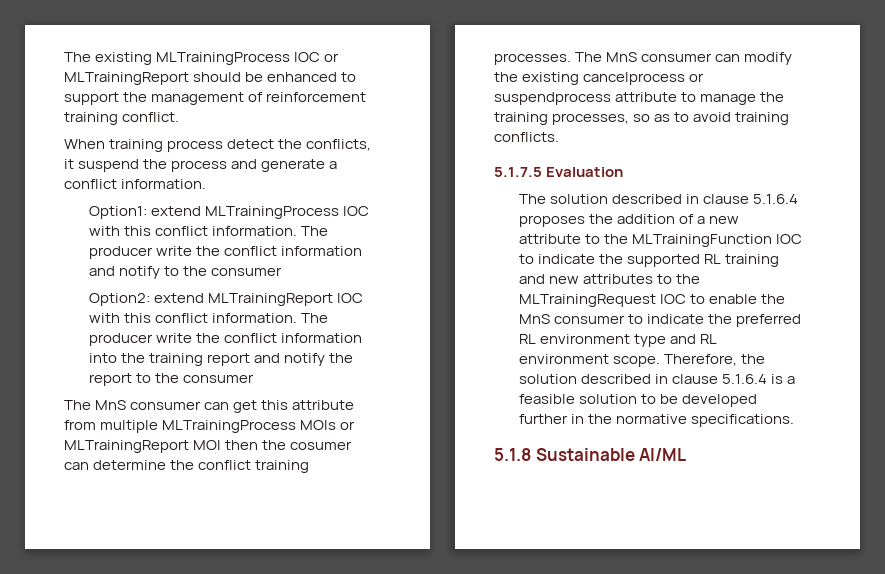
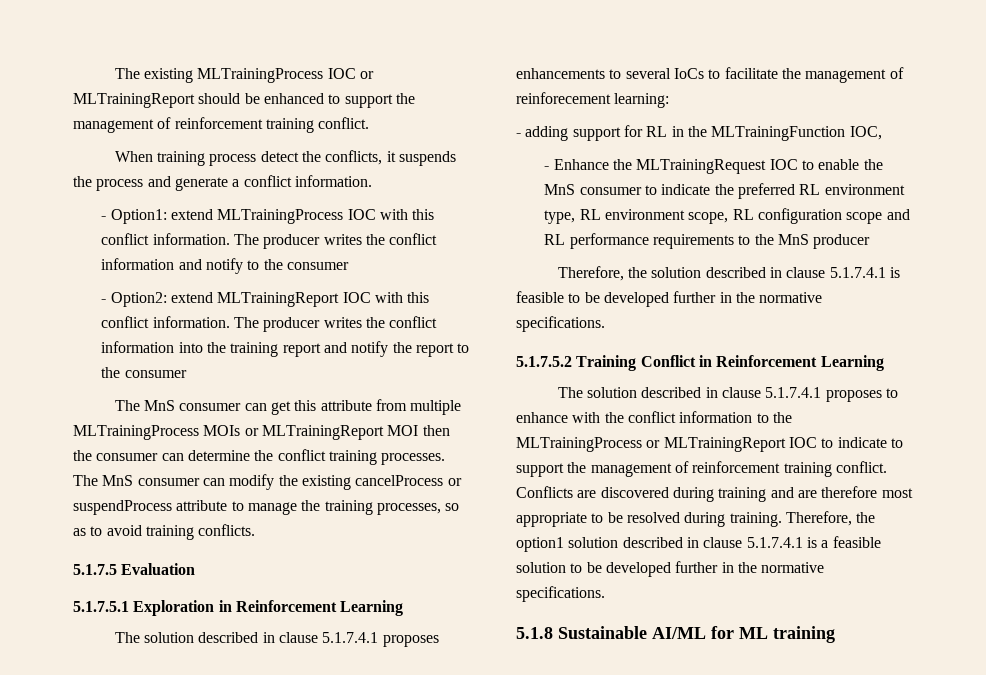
[78,159,140,172] suspend -> [398,151,456,166] suspends
(207, 184) none -> [101,216,107,220] -
[155,246,192,256] write -> [323,234,362,245] writes
(282, 271) none -> [101,299,107,303] -
[155,333,192,343] write -> [323,317,362,328] writes
[290,441,353,450] cosumer -> [96,453,159,461] consumer
[583,72,705,85] [494,92,611,105] cancelprocess or suspendprocess -> [355,475,462,486] [73,500,172,515] cancelProcess or suspendProcess
[518,194,798,204] [518,214,739,227] [518,234,802,247] [518,254,779,267] [518,274,672,284] // The solution described in clause 5.1.6.4 proposes the addition of a new attribute to the MLTrainingFunction IOC to indicate the supported RL training and new attributes to -> [73,600,404,616] [114,632,439,647] [516,67,904,83] [516,92,670,108] [516,125,882,141] [544,159,609,170] // 5.1.7.5.1 Exploration in Reinforcement Learning // The solution described in clause 5.1.7.4.1 proposes enhancements to several IoCs to facilitate the management of reinforecement learning: // - adding support for RL in the MLTrainingFunction IOC, // - Enhance
[633,334,717,347] [518,354,660,367] type and RL environment scope. -> [544,208,910,224] [544,233,871,249] type, RL environment scope, RL configuration scope and RL performance requirements to the MnS producer //
[721,374,767,384] 5.1.6.4 -> [829,267,900,278] [516,291,823,307] [516,316,605,332] [516,355,884,371] [557,387,898,402] [516,411,792,423] [516,437,903,452] [516,461,887,477] [516,486,913,502] [516,511,876,527] [516,537,803,552] 5.1.7.4.1 is feasible to be developed further in the normative specifications. // 5.1.7.5.2 Training Conflict in Reinforcement Learning // The solution described in clause 5.1.7.4.1 proposes to enhance with the conflict information to the MLTrainingProcess or MLTrainingReport IOC to indicate to support the management of reinforcement training conflict. Conflicts are discovered during training and are therefore most appropriate to be resolved during training. Therefore, the option1 solution described in clause 5.1.7.4.1
(687, 454) none -> [711,626,835,643] for ML training

